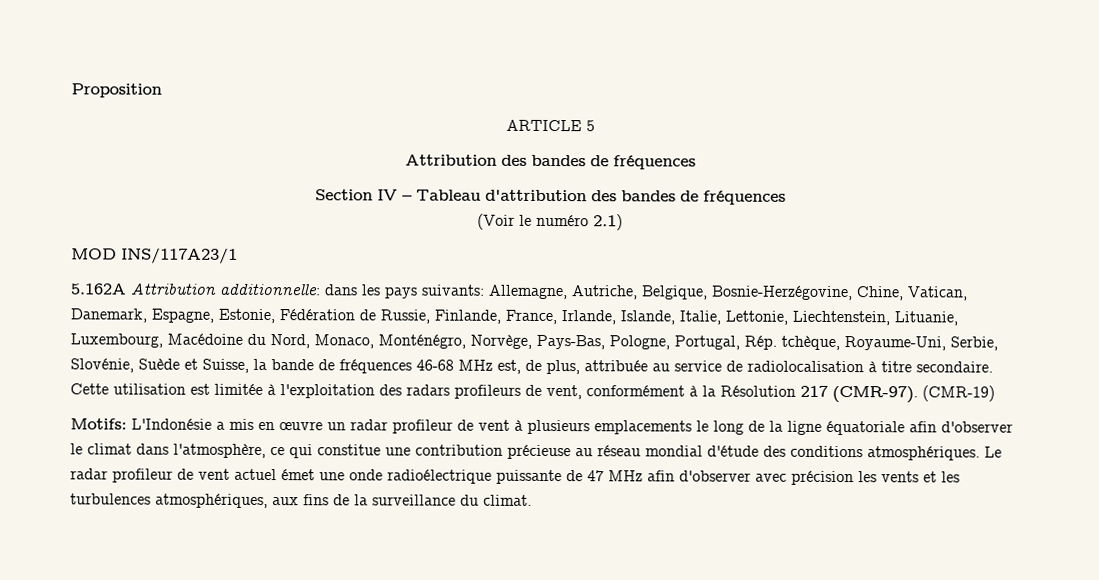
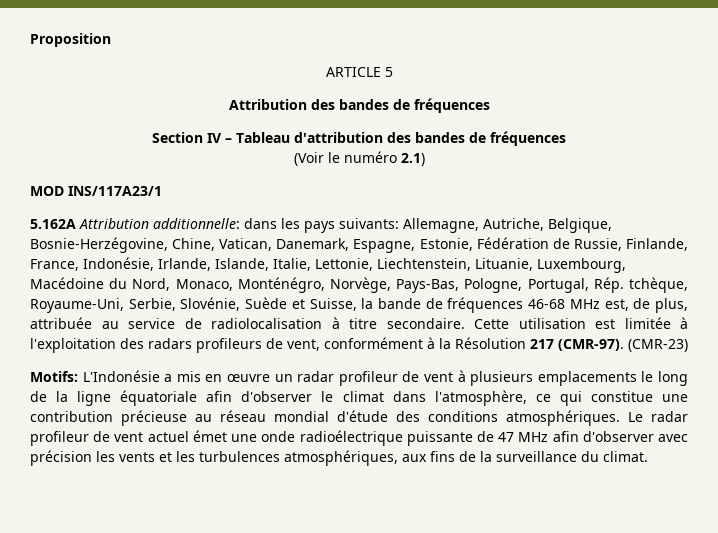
(557, 317) none -> [83,257,154,271] Indonésie,
[922,385,995,402] (CMR-19) -> [628,339,688,352] (CMR-23)

